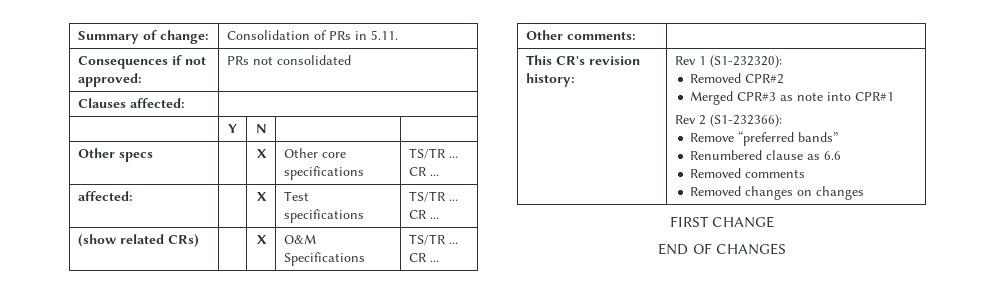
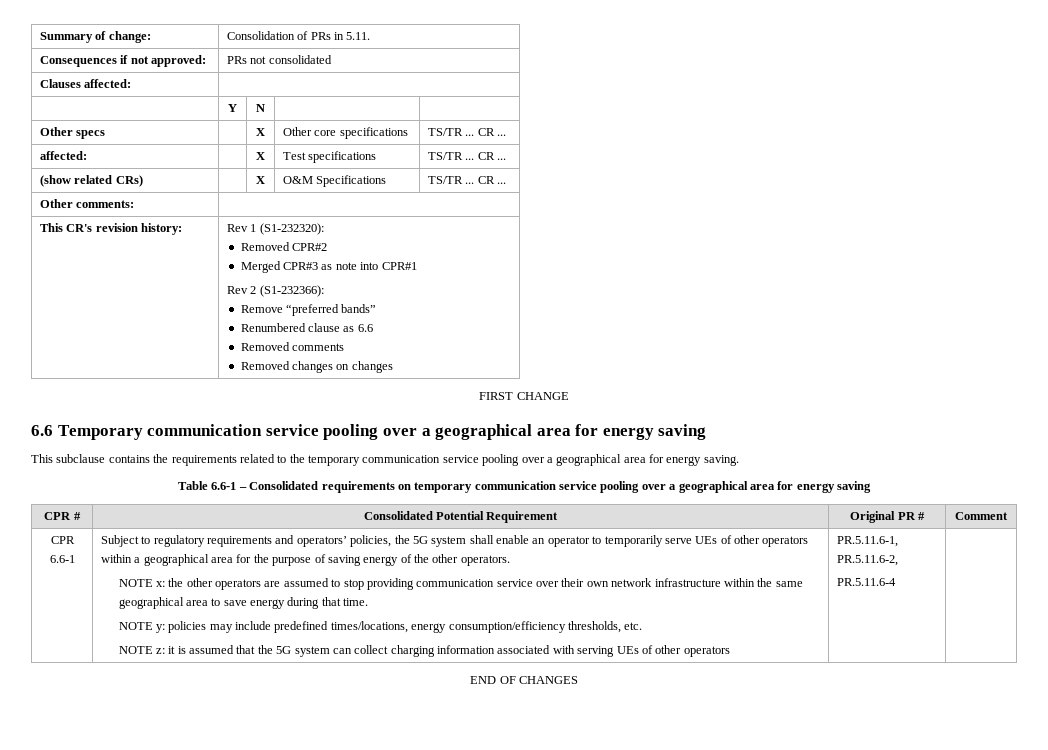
(775, 222) none -> [31,424,707,440] [31,454,739,466] [178,481,871,493] [44,512,81,520] [363,511,559,523] [850,511,925,523] [955,512,1008,520] [50,536,75,544] [49,555,75,563] [100,535,809,547] [100,554,510,566] [118,578,803,590] [118,597,369,609] [118,621,643,633] [118,645,730,657] [836,536,898,547] [836,555,898,566] [836,578,896,586] // 6.6 Temporary communication service pooling over a geographical area for energy saving // This subclause contains the requirements related to the temporary communication service pooling over a geographical area for energy saving. // Table 6.6-1 – Consolidated requirements on temporary communication service pooling over a geographical area for energy saving // CPR # | Consolidated Potential Requirement | Original PR # | Comment // CPR 6.6-1 | Subject to regulatory requirements and operators’ policies, the 5G system shall enable an operator to temporarily serve UEs of other operators within a geographical area for the purpose of saving energy of the other operators. // NOTE x: the other operators are assumed to stop providing communication service over their own network infrastructure within the same geographical area to save energy during that time. // NOTE y: policies may include predefined times/locations, energy consumption/efficiency thresholds, etc. // NOTE z: it is assumed that the 5G system can collect charging information associated with serving UEs of other operators | PR.5.11.6-1, PR.5.11.6-2, // PR.5.11.6-4 |

